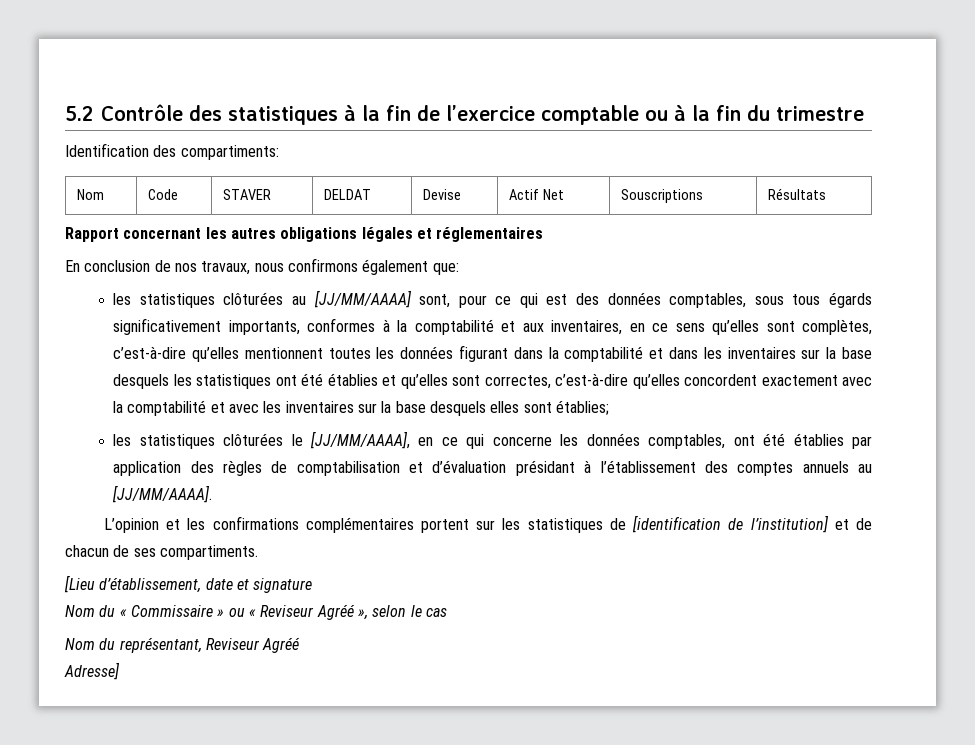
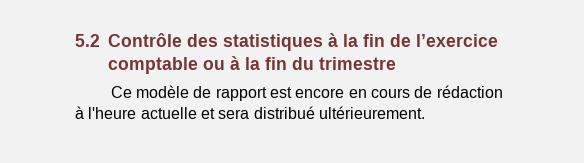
[65,143,279,160] [76,189,104,200] [147,189,178,200] [222,189,271,200] [323,189,371,200] [422,189,461,200] [508,189,564,200] [620,189,703,203] [767,188,826,200] [65,227,544,242] [65,258,459,275] [113,290,872,308] [113,318,873,335] [113,345,872,362] [113,373,872,389] [113,400,609,416] [113,431,872,449] [113,460,873,476] [112,485,213,503] [103,515,873,533] [65,545,258,560] [64,575,313,593] [65,604,447,620] [65,637,301,653] [64,662,120,680] Identification des compartiments: // Nom | Code | STAVER | DELDAT | Devise | Actif Net | Souscriptions | Résultats // Rapport concernant les autres obligations légales et réglementaires // En conclusion de nos travaux, nous confirmons également que: // les statistiques clôturées au [JJ/MM/AAAA] sont, pour ce qui est des données comptables, sous tous égards significativement importants, conformes à la comptabilité et aux inventaires, en ce sens qu’elles sont complètes, c’est-à-dire qu’elles mentionnent toutes les données figurant dans la comptabilité et dans les inventaires sur la base desquels les statistiques ont été établies et qu’elles sont correctes, c’est-à-dire qu’elles concordent exactement avec la comptabilité et avec les inventaires sur la base desquels elles sont établies; // les statistiques clôturées le [JJ/MM/AAAA], en ce qui concerne les données comptables, ont été établies par application des règles de comptabilisation et d’évaluation présidant à l’établissement des comptes annuels au [JJ/MM/AAAA]. // L’opinion et les confirmations complémentaires portent sur les statistiques de [identification de l’institution] et de chacun de ses compartiments. // [Lieu d’établissement, date et signature // Nom du « Commissaire » ou « Reviseur Agréé », selon le cas // Nom du représentant, Reviseur Agréé // Adresse] -> [110,85,503,101] [75,106,425,119] Ce modèle de rapport est encore en cours de rédaction à l'heure actuelle et sera distribué ultérieurement.

